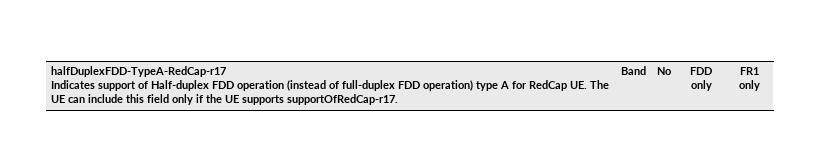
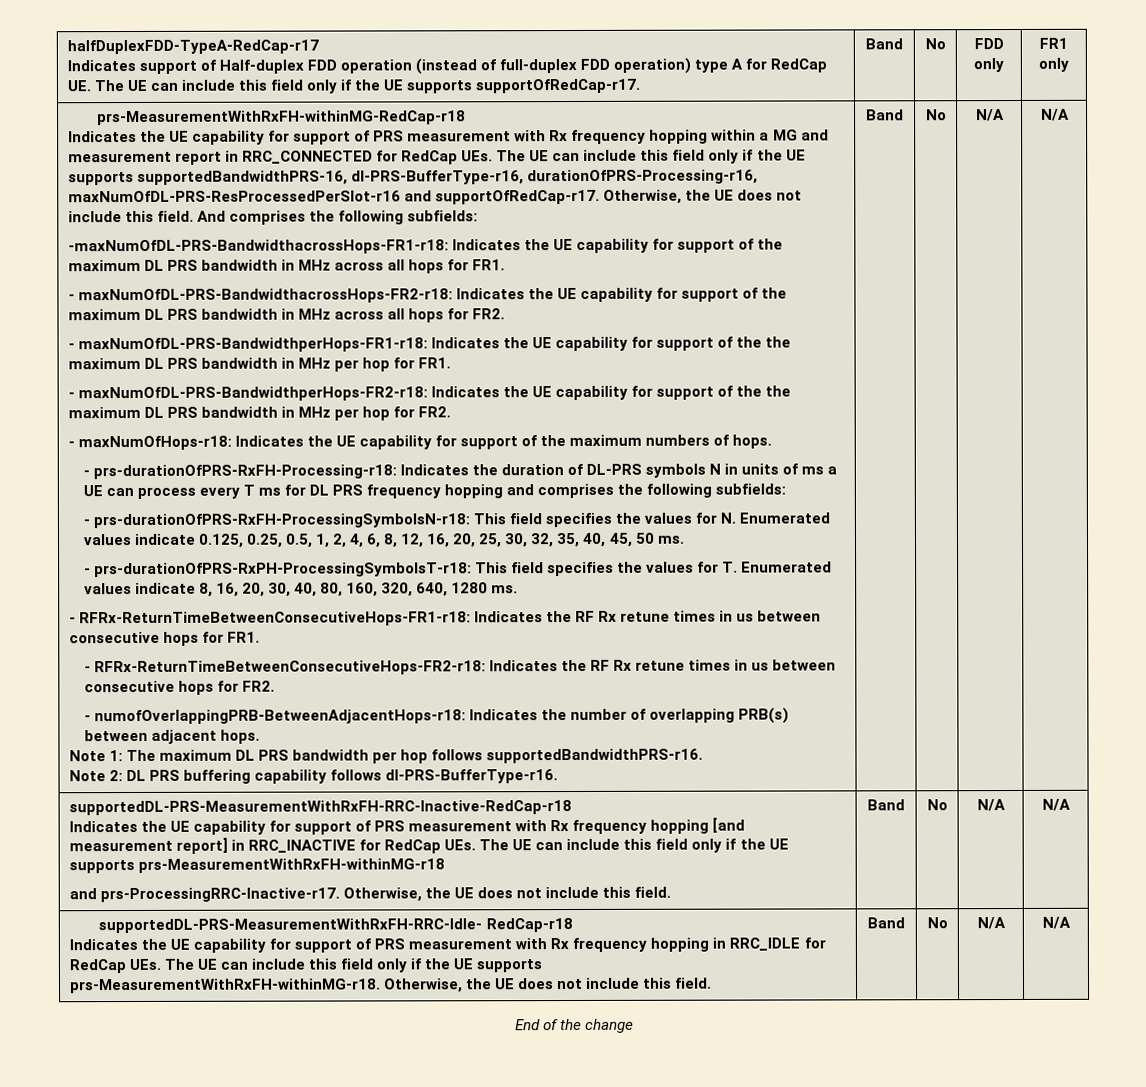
(760, 85) none -> [97,110,467,126] [67,129,829,145] [67,149,806,165] [67,169,758,186] [67,189,803,205] [67,210,479,225] [67,238,784,255] [67,259,506,274] [67,287,788,304] [67,308,506,323] [67,336,792,353] [67,357,452,372] [67,385,792,402] [67,406,452,421] [67,434,773,451] [82,463,838,480] [82,483,787,499] [82,512,831,529] [82,532,685,548] [83,561,833,578] [83,582,519,597] [68,610,822,627] [68,631,260,646] [83,659,837,676] [83,680,275,695] [83,707,789,725] [83,729,260,744] [68,748,704,764] [68,769,559,784] [866,109,904,121] [925,109,947,121] [975,109,1005,122] [1040,108,1070,121] [68,800,572,816] [68,817,746,835] [68,837,789,854] [68,858,445,874] [68,886,672,903] [867,799,905,811] [926,799,948,811] [976,799,1006,812] [1041,798,1071,811] [98,918,573,934] [68,937,826,953] [68,958,543,974] [68,977,713,994] [867,917,905,929] [926,917,948,929] [976,917,1006,930] [1041,916,1071,929] [514,1018,635,1033] // prs-MeasurementWithRxFH-withinMG-RedCap-r18 // Indicates the UE capability for support of PRS measurement with Rx frequency hopping within a MG and measurement report in RRC_CONNECTED for RedCap UEs. The UE can include this field only if the UE supports supportedBandwidthPRS-16, dl-PRS-BufferType-r16, durationOfPRS-Processing-r16, maxNumOfDL-PRS-ResProcessedPerSlot-r16 and supportOfRedCap-r17. Otherwise, the UE does not include this field. And comprises the following subfields: // -maxNumOfDL-PRS-BandwidthacrossHops-FR1-r18: Indicates the UE capability for support of the maximum DL PRS bandwidth in MHz across all hops for FR1. // - maxNumOfDL-PRS-BandwidthacrossHops-FR2-r18: Indicates the UE capability for support of the maximum DL PRS bandwidth in MHz across all hops for FR2. // - maxNumOfDL-PRS-BandwidthperHops-FR1-r18: Indicates the UE capability for support of the the maximum DL PRS bandwidth in MHz per hop for FR1. // - maxNumOfDL-PRS-BandwidthperHops-FR2-r18: Indicates the UE capability for support of the the maximum DL PRS bandwidth in MHz per hop for FR2. // - maxNumOfHops-r18: Indicates the UE capability for support of the maximum numbers of hops. // - prs-durationOfPRS-RxFH-Processing-r18: Indicates the duration of DL-PRS symbols N in units of ms a UE can process every T ms for DL PRS frequency hopping and comprises the following subfields: // - prs-durationOfPRS-RxFH-ProcessingSymbolsN-r18: This field specifies the values for N. Enumerated values indicate 0.125, 0.25, 0.5, 1, 2, 4, 6, 8, 12, 16, 20, 25, 30, 32, 35, 40, 45, 50 ms. // - prs-durationOfPRS-RxPH-ProcessingSymbolsT-r18: This field specifies the values for T. Enumerated values indicate 8, 16, 20, 30, 40, 80, 160, 320, 640, 1280 ms. // - RFRx-ReturnTimeBetweenConsecutiveHops-FR1-r18: Indicates the RF Rx retune times in us between consecutive hops for FR1. // - RFRx-ReturnTimeBetweenConsecutiveHops-FR2-r18: Indicates the RF Rx retune times in us between consecutive hops for FR2. // - numofOverlappingPRB-BetweenAdjacentHops-r18: Indicates the number of overlapping PRB(s) between adjacent hops. // Note 1: The maximum DL PRS bandwidth per hop follows supportedBandwidthPRS-r16. // Note 2: DL PRS buffering capability follows dl-PRS-BufferType-r16. | Band | No | N/A | N/A // supportedDL-PRS-MeasurementWithRxFH-RRC-Inactive-RedCap-r18 // Indicates the UE capability for support of PRS measurement with Rx frequency hopping [and measurement report] in RRC_INACTIVE for RedCap UEs. The UE can include this field only if the UE supports prs-MeasurementWithRxFH-withinMG-r18 // and prs-ProcessingRRC-Inactive-r17. Otherwise, the UE does not include this field. | Band | No | N/A | N/A // supportedDL-PRS-MeasurementWithRxFH-RRC-Idle- RedCap-r18 // Indicates the UE capability for support of PRS measurement with Rx frequency hopping in RRC_IDLE for RedCap UEs. The UE can include this field only if the UE supports prs-MeasurementWithRxFH-withinMG-r18. Otherwise, the UE does not include this field. | Band | No | N/A | N/A // End of the change

